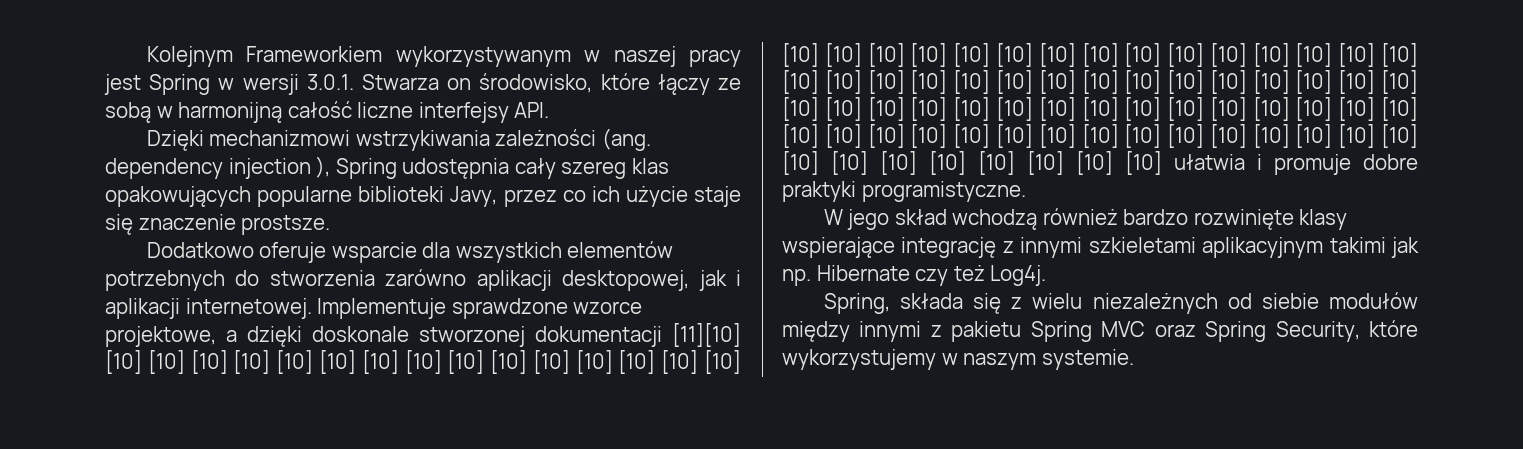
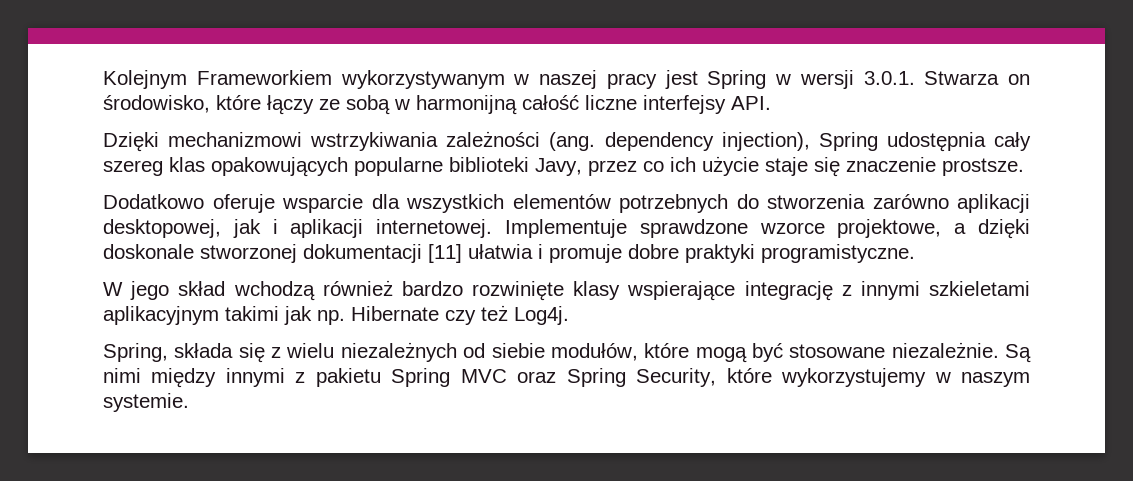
[228,156,331,179] injection ), -> [721,132,810,151] injection),
[672,323,741,347] [105,350,742,374] [782,43,1418,67] [782,70,1418,94] [782,97,1418,121] [782,124,1418,148] [782,151,1162,175] [11][10] [10] [10] [10] [10] [10] [10] [10] [10] [10] [10] [10] [10] [10] [10] [10] [10] [10] [10] [10] [10] [10] [10] [10] [10] [10] [10] [10] [10] [10] [10] [10] [10] [10] [10] [10] [10] [10] [10] [10] [10] [10] [10] [10] [10] [10] [10] [10] [10] [10] [10] [10] [10] [10] [10] [10] [10] [10] [10] [10] [10] [10] [10] [10] [10] [10] [10] [10] [10] [10] [10] [10] [10] [10] [10] [10] [10] [10] [10] [10] [10] [10] [10] [10] -> [428,244,462,263] [11]
[1329,292,1418,309] modułów -> [550,342,1032,363] [103,368,141,383] modułów, które mogą być stosowane niezależnie. Są nimi

